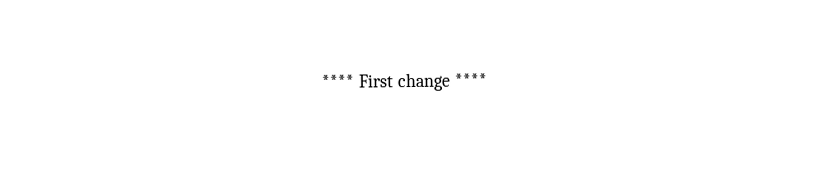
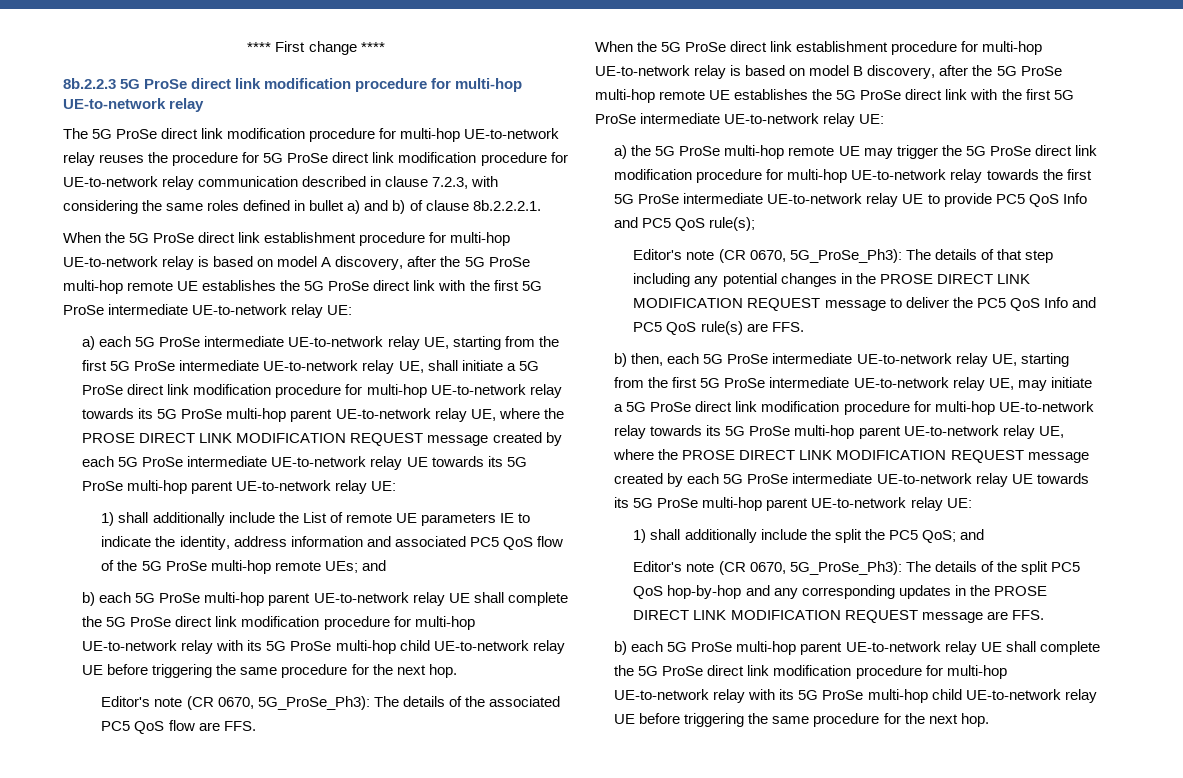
(487, 80) none -> [63,78,523,92] [63,98,205,112] [63,128,560,142] [63,152,568,166] [63,176,499,190] [63,200,541,214] [63,232,511,246] [63,256,530,270] [63,280,542,294] [63,304,353,318] [82,336,559,350] [82,360,539,374] [82,384,562,398] [82,408,564,422] [82,432,562,446] [82,456,527,470] [82,480,397,494] [101,512,530,526] [101,536,563,550] [101,560,386,574] [82,592,568,606] [82,616,475,630] [82,640,565,654] [82,664,457,678] [101,696,560,710] [101,720,256,734] [595,41,1043,55] [595,65,1062,79] [595,89,1074,103] [595,113,885,127] [614,145,1097,159] [614,169,1092,183] [614,193,1087,207] [614,217,756,231] [633,249,1053,263] [633,273,1030,287] [633,297,1096,311] [633,321,804,335] [614,353,1069,367] [614,377,1092,391] [614,401,1094,415] [614,425,1064,439] [613,449,1089,463] [614,473,1089,487] [614,497,972,511] [633,529,984,543] [633,561,1080,575] [633,585,1047,599] [633,610,1044,623] [614,641,1100,655] [614,665,1007,679] [614,689,1097,703] [614,713,989,727] // 8b.2.2.3 5G ProSe direct link modification procedure for multi-hop UE-to-network relay // The 5G ProSe direct link modification procedure for multi-hop UE-to-network relay reuses the procedure for 5G ProSe direct link modification procedure for UE-to-network relay communication described in clause 7.2.3, with considering the same roles defined in bullet a) and b) of clause 8b.2.2.2.1. // When the 5G ProSe direct link establishment procedure for multi-hop UE-to-network relay is based on model A discovery, after the 5G ProSe multi-hop remote UE establishes the 5G ProSe direct link with the first 5G ProSe intermediate UE-to-network relay UE: // a) each 5G ProSe intermediate UE-to-network relay UE, starting from the first 5G ProSe intermediate UE-to-network relay UE, shall initiate a 5G ProSe direct link modification procedure for multi-hop UE-to-network relay towards its 5G ProSe multi-hop parent UE-to-network relay UE, where the PROSE DIRECT LINK MODIFICATION REQUEST message created by each 5G ProSe intermediate UE-to-network relay UE towards its 5G ProSe multi-hop parent UE-to-network relay UE: // 1) shall additionally include the List of remote UE parameters IE to indicate the identity, address information and associated PC5 QoS flow of the 5G ProSe multi-hop remote UEs; and // b) each 5G ProSe multi-hop parent UE-to-network relay UE shall complete the 5G ProSe direct link modification procedure for multi-hop UE-to-network relay with its 5G ProSe multi-hop child UE-to-network relay UE before triggering the same procedure for the next hop. // Editor's note (CR 0670, 5G_ProSe_Ph3): The details of the associated PC5 QoS flow are FFS. // When the 5G ProSe direct link establishment procedure for multi-hop UE-to-network relay is based on model B discovery, after the 5G ProSe multi-hop remote UE establishes the 5G ProSe direct link with the first 5G ProSe intermediate UE-to-network relay UE: // a) the 5G ProSe multi-hop remote UE may trigger the 5G ProSe direct link modification procedure for multi-hop UE-to-network relay towards the first 5G ProSe intermediate UE-to-network relay UE to provide PC5 QoS Info and PC5 QoS rule(s); // Editor's note (CR 0670, 5G_ProSe_Ph3): The details of that step including any potential changes in the PROSE DIRECT LINK MODIFICATION REQUEST message to deliver the PC5 QoS Info and PC5 QoS rule(s) are FFS. // b) then, each 5G ProSe intermediate UE-to-network relay UE, starting from the first 5G ProSe intermediate UE-to-network relay UE, may initiate a 5G ProSe direct link modification procedure for multi-hop UE-to-network relay towards its 5G ProSe multi-hop parent UE-to-network relay UE, where the PROSE DIRECT LINK MODIFICATION REQUEST message created by each 5G ProSe intermediate UE-to-network relay UE towards its 5G ProSe multi-hop parent UE-to-network relay UE: // 1) shall additionally include the split the PC5 QoS; and // Editor's note (CR 0670, 5G_ProSe_Ph3): The details of the split PC5 QoS hop-by-hop and any corresponding updates in the PROSE DIRECT LINK MODIFICATION REQUEST message are FFS. // b) each 5G ProSe multi-hop parent UE-to-network relay UE shall complete the 5G ProSe direct link modification procedure for multi-hop UE-to-network relay with its 5G ProSe multi-hop child UE-to-network relay UE before triggering the same procedure for the next hop.

